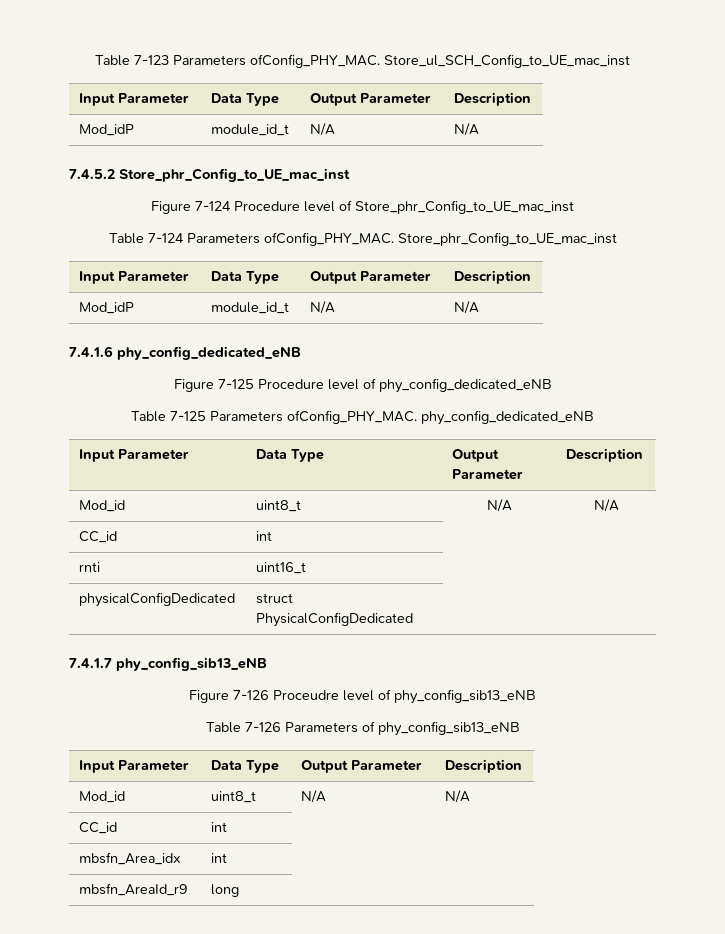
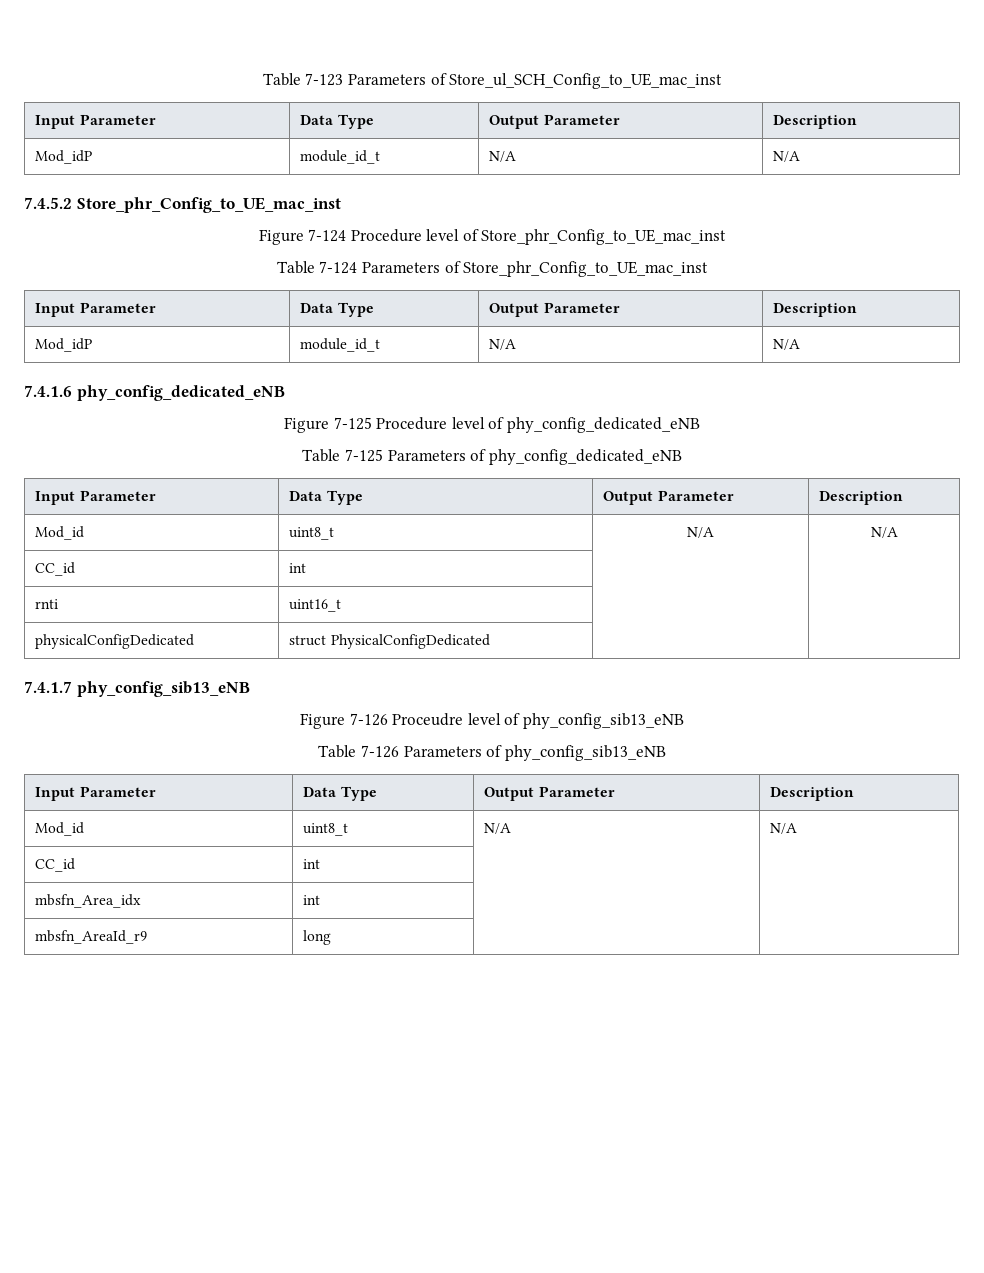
[250,54,380,68] ofConfig_PHY_MAC. -> [430,73,447,85] of
[263,232,394,246] ofConfig_PHY_MAC. -> [444,261,461,273] of
[287,410,417,424] ofConfig_PHY_MAC. -> [470,449,487,461] of

